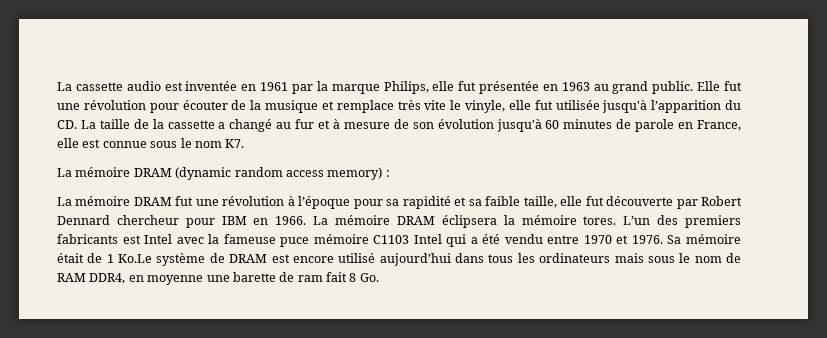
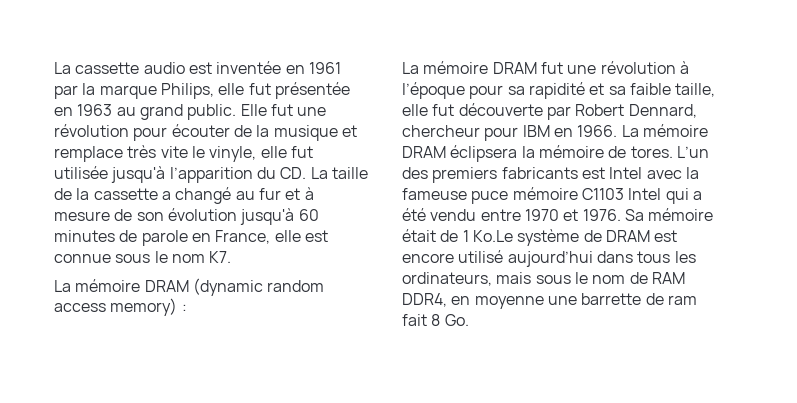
[57,215,110,225] Dennard -> [628,104,697,118] Dennard,
(577, 220) none -> [608,146,627,158] de
[539,253,611,263] ordinateurs -> [402,272,492,286] ordinateurs,
[232,272,276,282] barette -> [581,293,642,305] barrette

